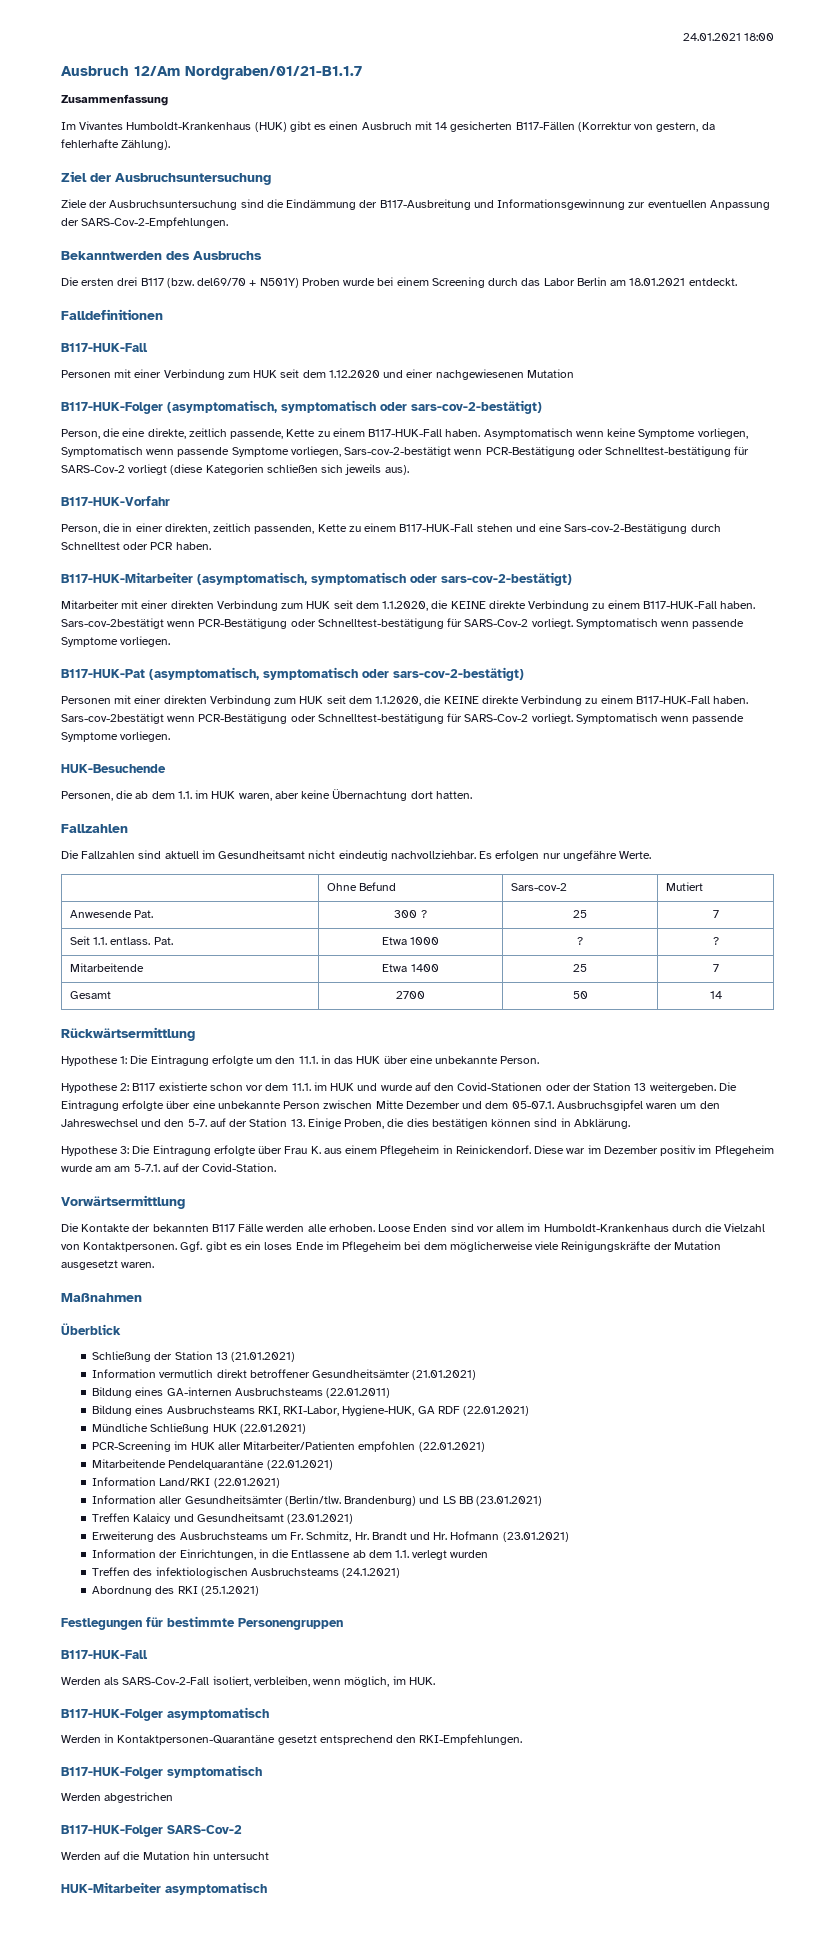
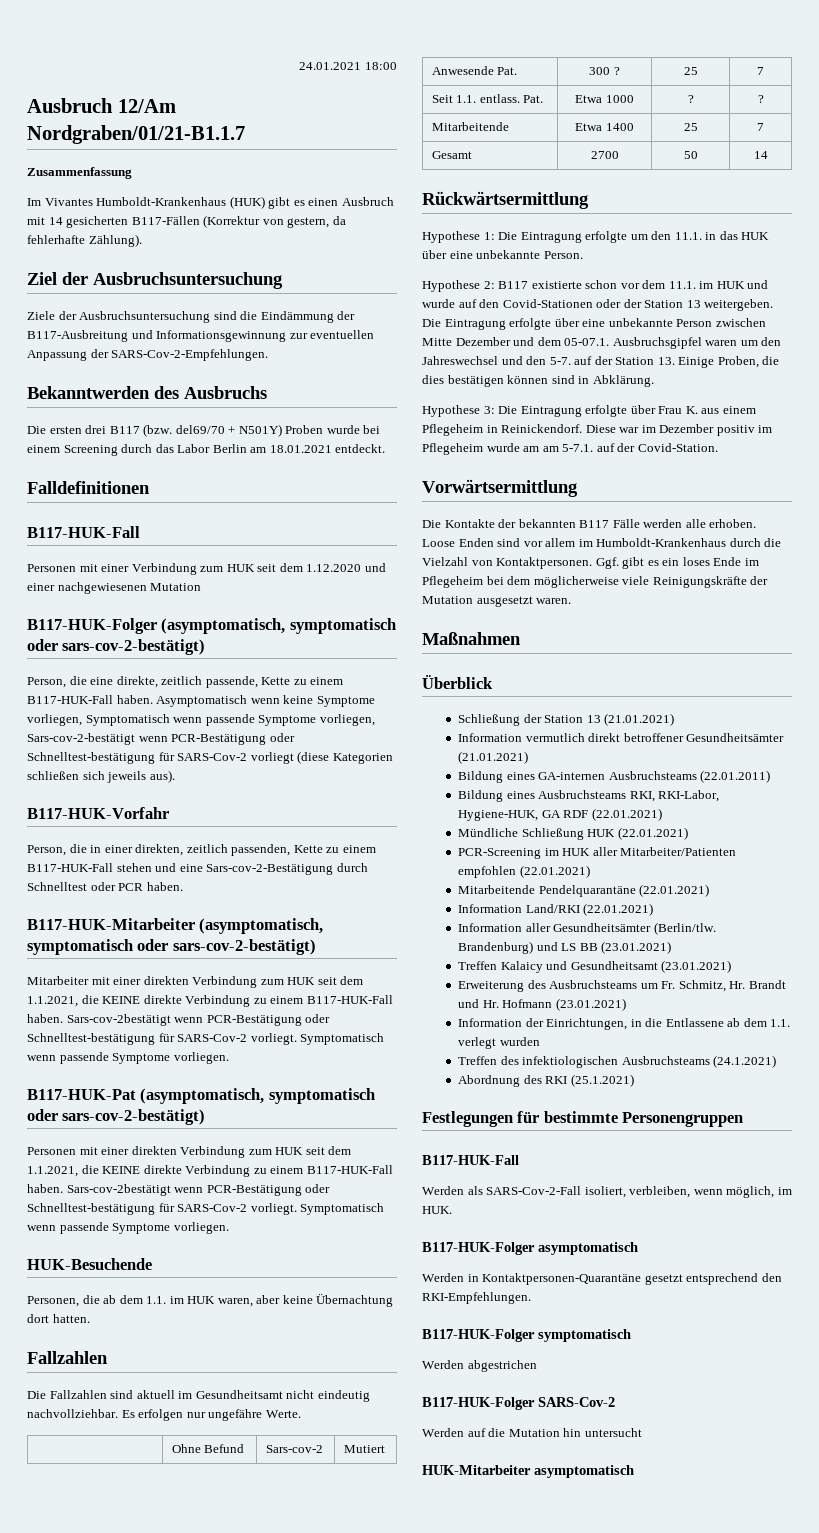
[382,601,429,611] 1.1.2020, -> [27,996,78,1007] 1.1.2021,
[375,696,422,706] 1.1.2020, -> [27,1166,78,1177] 1.1.2021,

